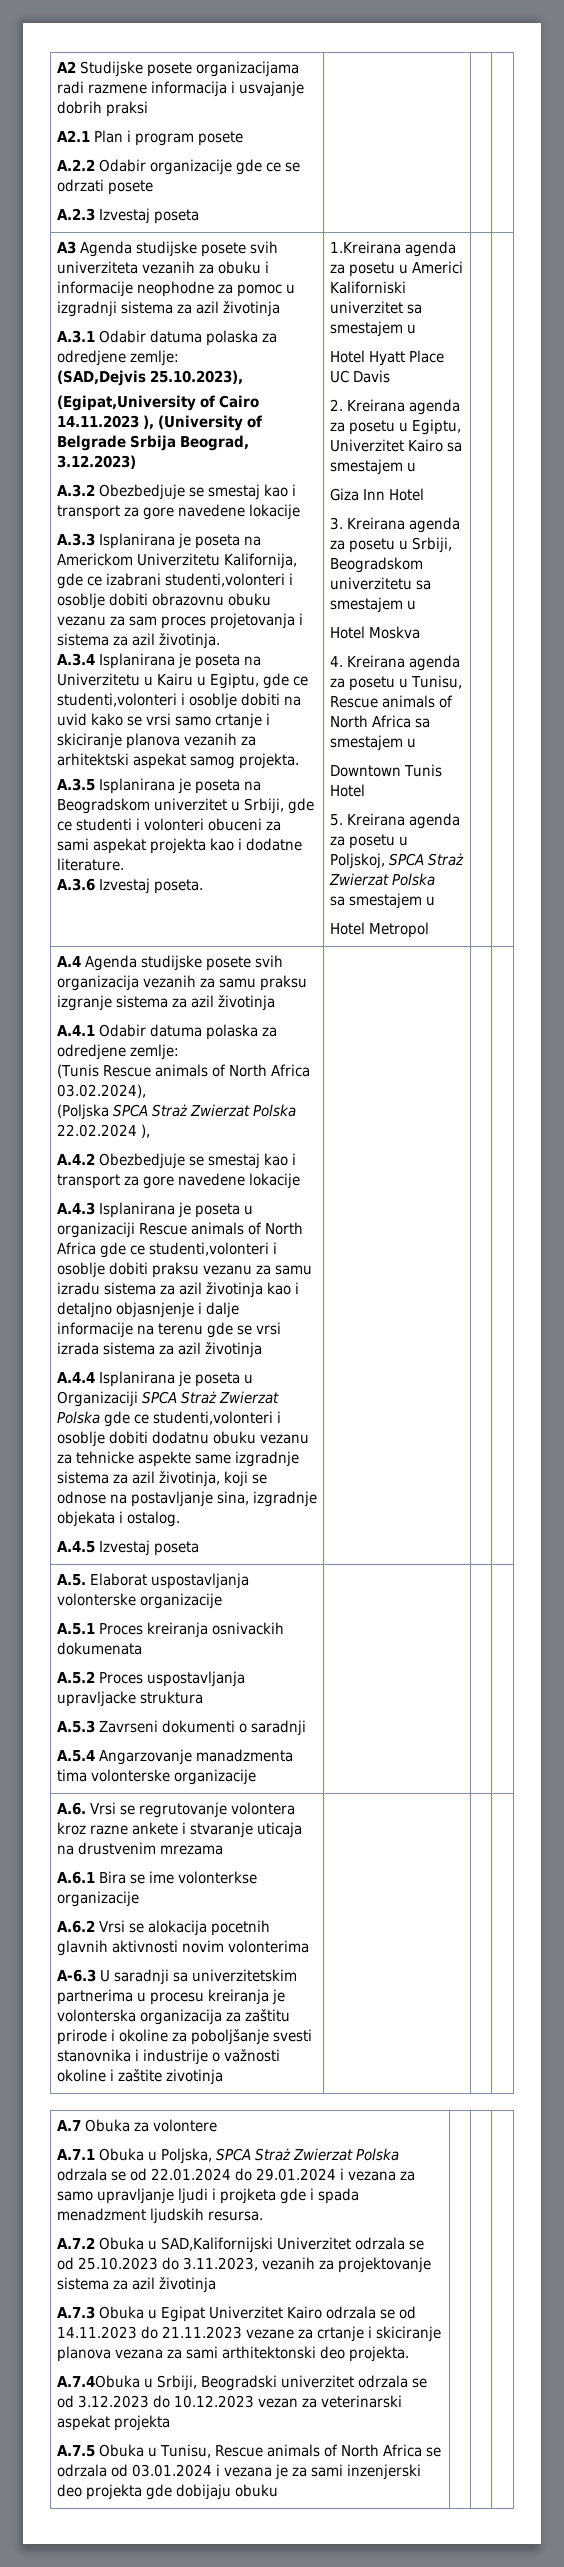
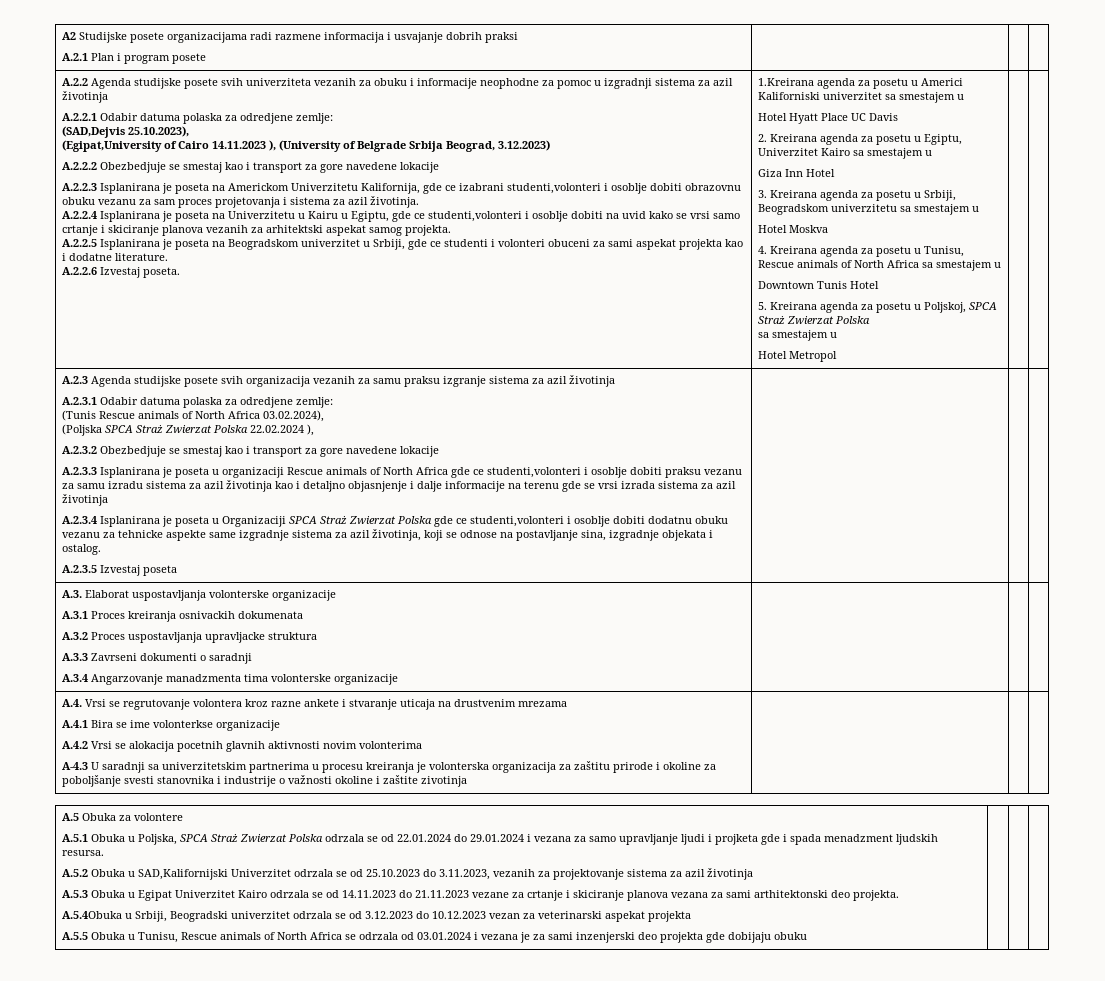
[56,130,90,142] A2.1 -> [62,53,89,61] A.2.1
[56,159,301,175] [56,179,153,195] [56,208,199,224] [56,241,76,254] // A.2.2 Odabir organizacije gde ce se odrzati posete // A.2.3 Izvestaj poseta | | | // A3 -> [62,78,89,86] | | | // A.2.2
[56,330,95,343] A.3.1 -> [62,113,98,121] A.2.2.1
[56,484,95,497] A.3.2 -> [62,162,98,170] A.2.2.2
[56,533,95,546] A.3.3 -> [62,183,98,191] A.2.2.3
[56,653,95,666] A.3.4 -> [62,211,98,219] A.2.2.4
[56,778,95,791] A.3.5 -> [62,239,98,247] A.2.2.5
[56,878,95,891] A.3.6 -> [62,267,98,275] A.2.2.6
[56,956,81,967] A.4 -> [62,376,89,384] A.2.3
[56,1025,95,1036] A.4.1 -> [62,397,98,405] A.2.3.1
[56,1153,95,1165] A.4.2 -> [62,446,98,454] A.2.3.2
[56,1202,95,1215] A.4.3 -> [62,467,98,475] A.2.3.3
[56,1372,95,1383] A.4.4 -> [62,516,98,524] A.2.3.4
[56,1540,199,1556] [56,1574,86,1586] A.4.5 Izvestaj poseta | | | // A.5. -> [62,565,178,576] [62,590,83,598] A.2.3.5 Izvestaj poseta | | | // A.3.
[56,1623,95,1635] A.5.1 -> [62,611,89,619] A.3.1
[56,1671,95,1684] A.5.2 -> [62,632,89,640] A.3.2
[56,1720,95,1733] A.5.3 -> [62,653,89,661] A.3.3
[56,1750,95,1762] A.5.4 -> [62,674,89,682] A.3.4
[56,1802,86,1815] A.6. -> [62,699,83,707] A.4.
[56,1871,95,1884] A.6.1 -> [62,720,89,728] A.4.1
[56,1920,95,1933] A.6.2 -> [62,741,89,749] A.4.2
[56,1969,96,1982] A-6.3 -> [62,762,89,770] A-4.3
[56,2120,81,2131] A.7 -> [62,813,80,821] A.5
[56,2149,95,2160] A.7.1 -> [62,834,89,842] A.5.1
[56,2237,95,2249] A.7.2 -> [62,869,89,877] A.5.2
[56,2306,95,2319] A.7.3 -> [62,890,89,898] A.5.3
[56,2375,140,2388] A.7.4Obuka -> [62,911,123,919] A.5.4Obuka
[56,2445,95,2457] A.7.5 -> [62,932,89,940] A.5.5

